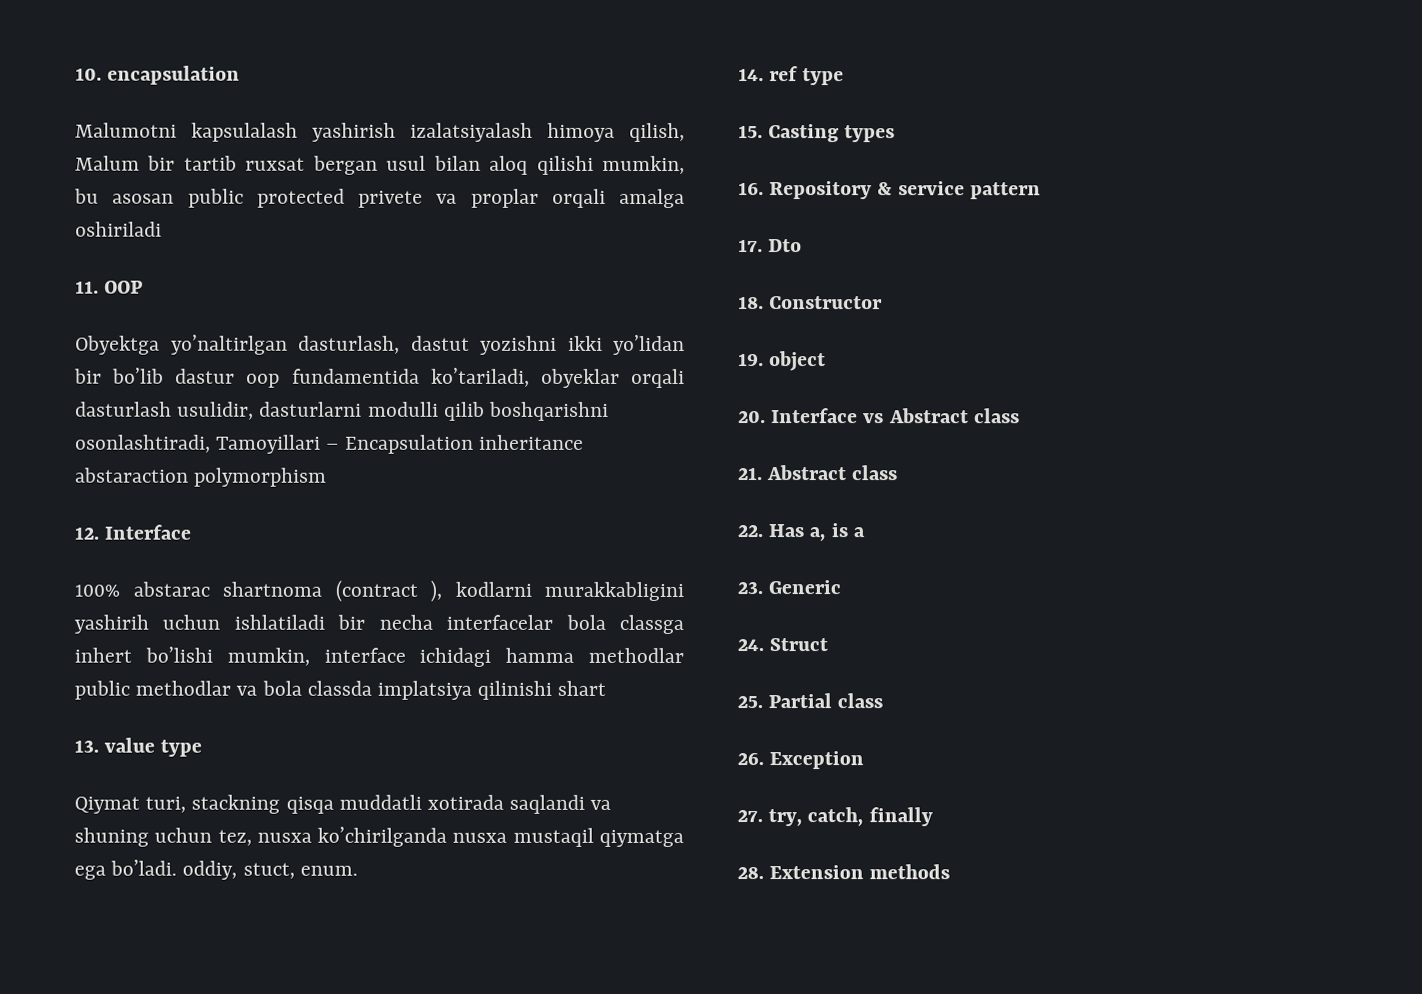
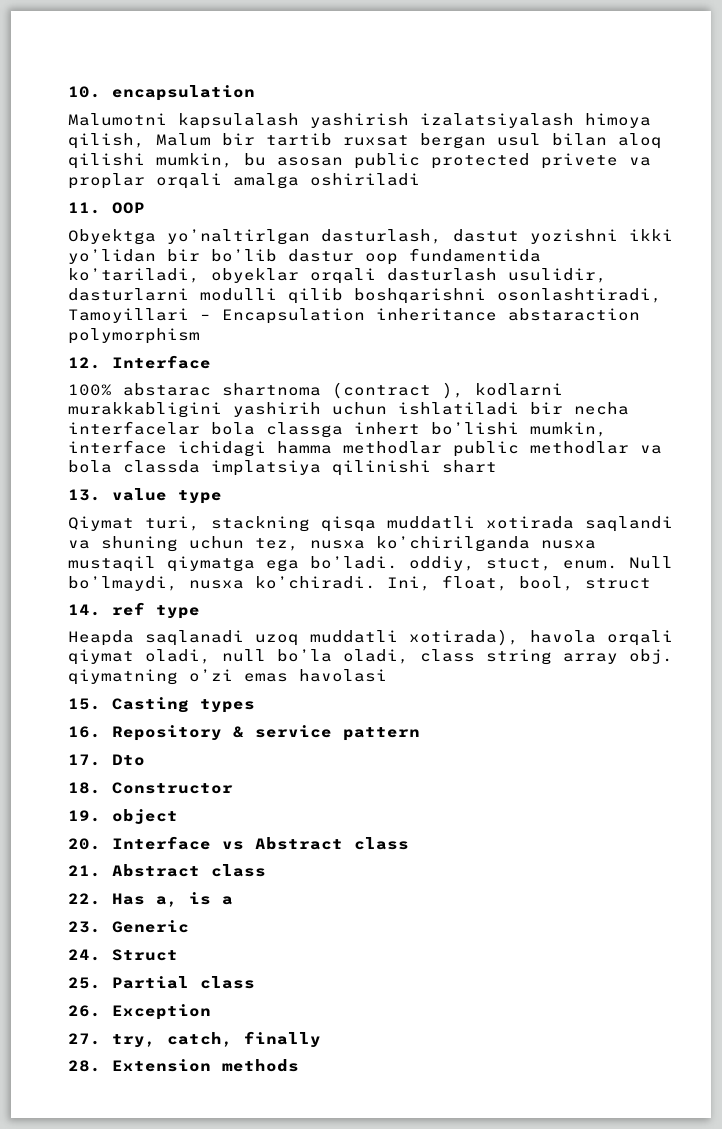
[738,66,845,86] // 14. ref type -> [629,556,673,569] [68,575,651,591] [68,602,200,619] [68,629,673,646] [68,649,673,665] [68,669,387,685] Null bo’lmaydi, nusxa ko’chiradi. Ini, float, bool, struct // 14. ref type // Heapda saqlanadi uzoq muddatli xotirada), havola orqali qiymat oladi, null bo’la oladi, class string array obj. qiymatning o’zi emas havolasi

